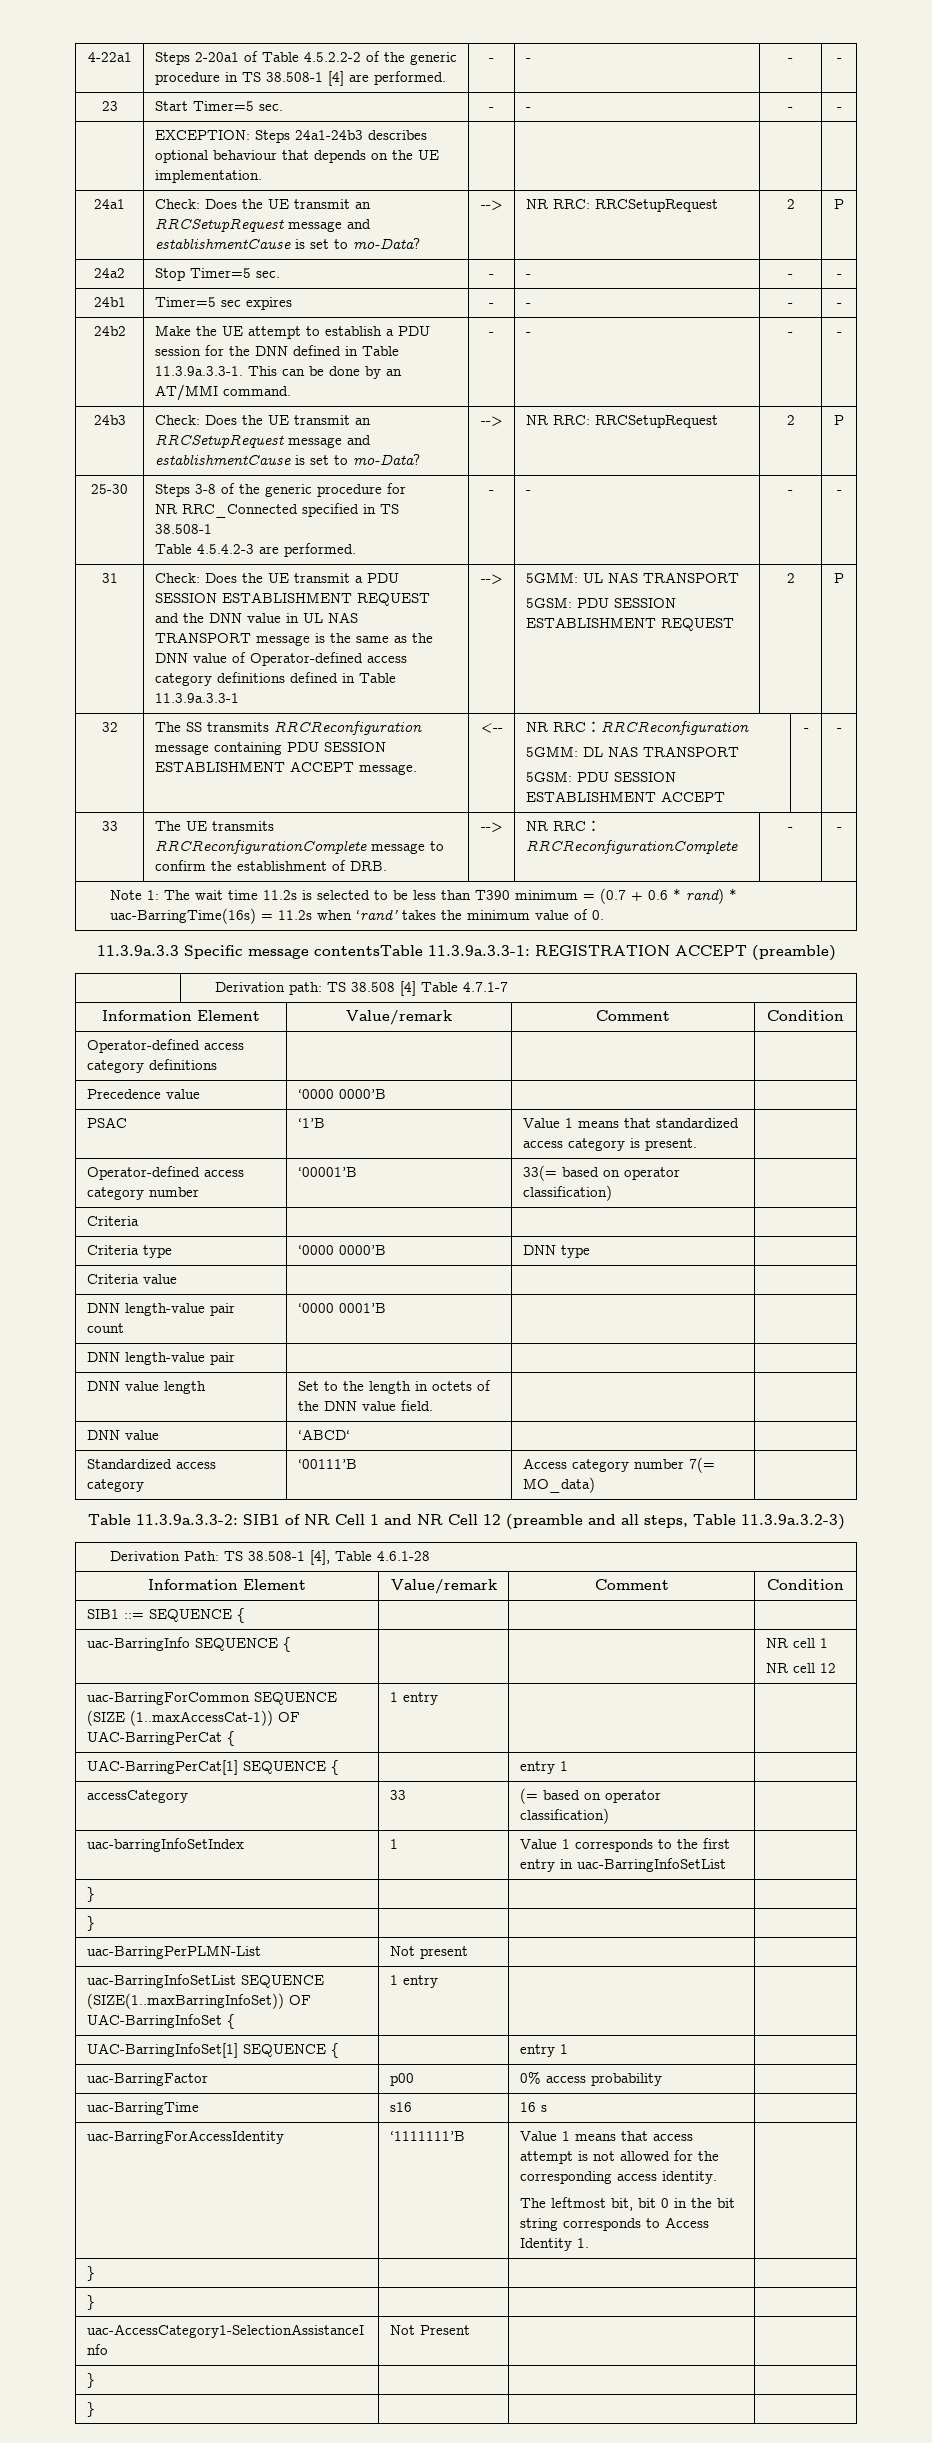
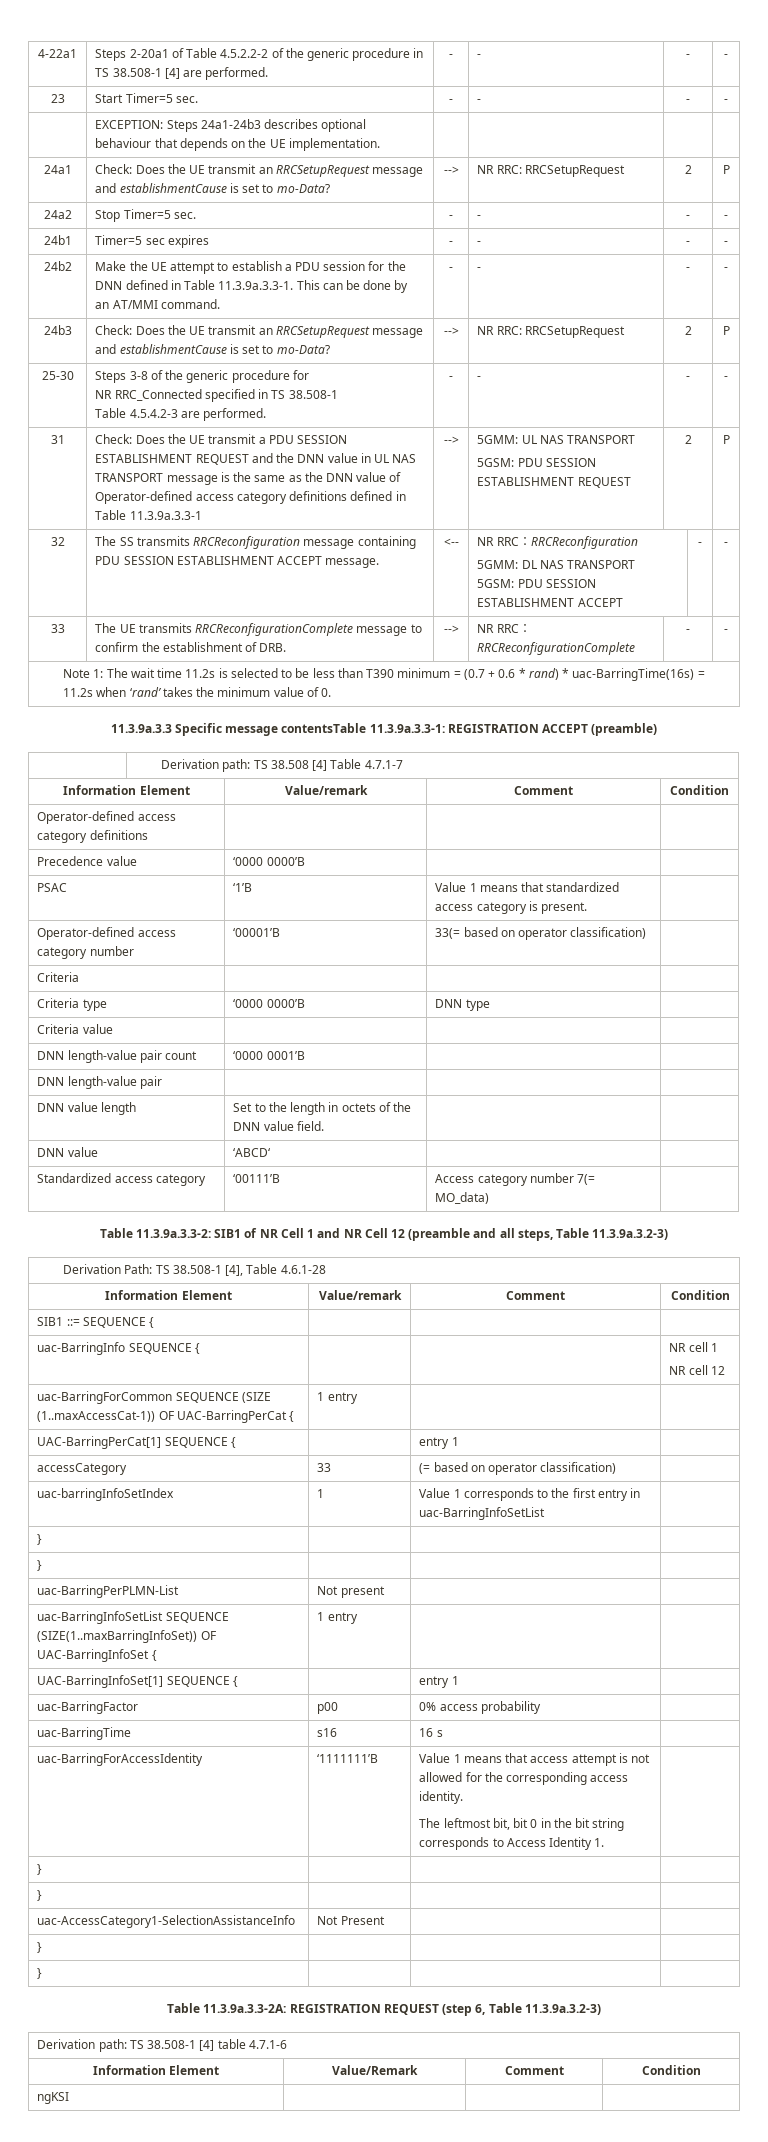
(95, 2409) none -> [167,2003,601,2016] [37,2039,287,2052] [92,2065,220,2075] [332,2065,418,2075] [504,2066,564,2075] [641,2065,701,2075] [37,2092,70,2104] // Table 11.3.9a.3.3-2A: REGISTRATION REQUEST (step 6, Table 11.3.9a.3.2-3) // Derivation path: TS 38.508-1 [4] table 4.7.1-6 // Information Element | Value/Remark | Comment | Condition // ngKSI | | |

